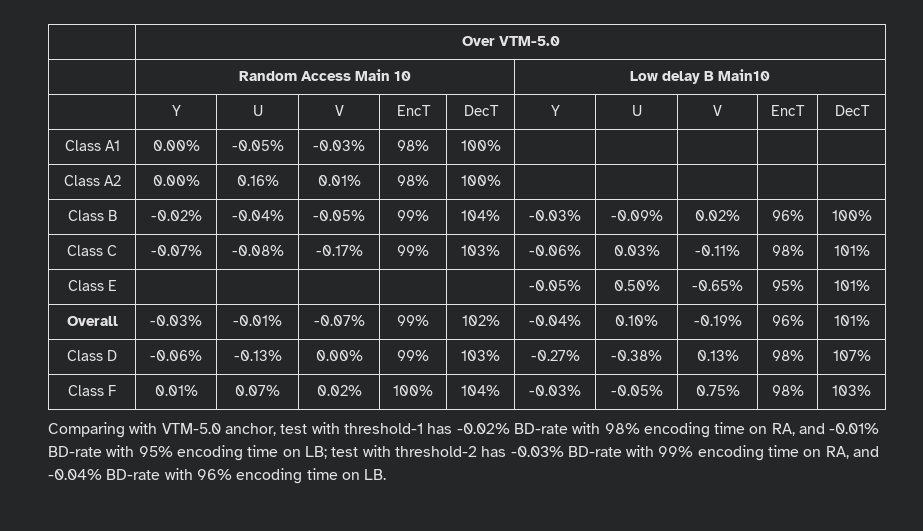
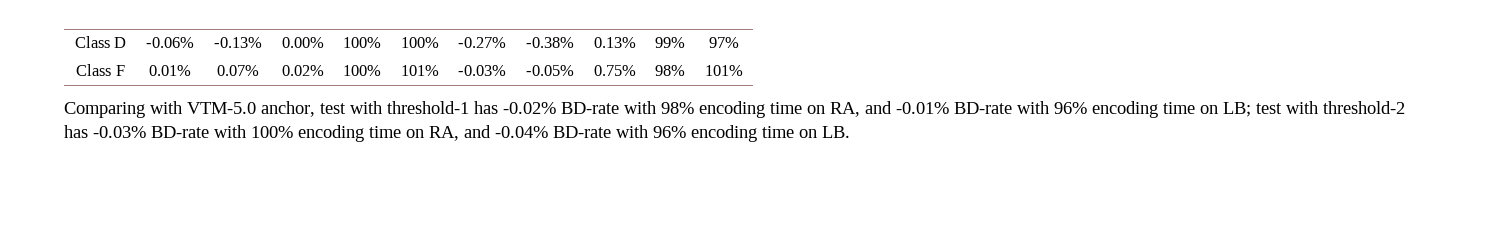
[461,36,560,46] [239,69,411,81] [630,69,770,84] [171,105,181,116] [252,105,263,116] [334,105,344,116] [396,105,431,116] [463,105,499,116] [550,105,560,116] [631,105,642,116] [713,105,722,116] [771,105,805,116] [834,105,870,116] [64,140,120,151] [152,140,200,151] [231,140,284,151] [313,140,365,151] [397,140,429,151] [460,140,501,151] [63,175,121,186] [152,175,200,186] [236,175,279,186] [317,175,361,186] [397,175,429,186] [460,175,501,186] [67,210,117,221] [150,210,202,221] [231,210,284,221] [313,210,365,221] [397,210,429,221] [461,210,500,221] [529,210,581,221] [610,210,663,221] [695,210,740,221] [771,210,804,221] [831,210,872,221] [67,245,117,256] [150,245,202,256] [231,245,284,256] [315,245,363,256] [397,245,429,256] [461,245,500,256] [529,245,581,256] [613,245,660,256] [695,245,740,256] [771,245,804,256] [833,245,870,256] [67,280,117,291] [529,280,581,291] [613,280,660,291] [692,280,743,291] [771,280,804,291] [833,280,870,291] [66,316,118,326] [150,315,202,326] [233,315,282,326] [313,315,365,326] [397,315,429,326] [461,315,500,326] [529,315,581,326] [615,315,658,326] [693,315,742,326] [771,315,804,326] [833,315,870,326] | Over VTM-5.0 // | Random Access Main 10 | Low delay B Main10 // | Y | U | V | EncT | DecT | Y | U | V | EncT | DecT // Class A1 | 0.00% | -0.05% | -0.03% | 98% | 100% | | | | | // Class A2 | 0.00% | 0.16% | 0.01% | 98% | 100% | | | | | // Class B | -0.02% | -0.04% | -0.05% | 99% | 104% | -0.03% | -0.09% | 0.02% | 96% | 100% // Class C | -0.07% | -0.08% | -0.17% | 99% | 103% | -0.06% | 0.03% | -0.11% | 98% | 101% // Class E | | | | | | -0.05% | 0.50% | -0.65% | 95% | 101% // Overall | -0.03% | -0.01% | -0.07% | 99% | 102% | -0.04% | 0.10% | -0.19% | 96% | 101% // -> (74, 42) none
[397,350,429,361] [461,350,500,361] 99% | 103% -> [343,37,381,48] [400,37,439,48] 100% | 100%
[771,350,804,361] [832,350,871,361] 98% | 107% -> [655,37,685,48] [708,37,739,48] 99% | 97%
[461,385,500,396] 104% -> [400,65,439,76] 101%
[832,385,871,396] 103% -> [704,65,743,76] 101%
[138,446,173,457] 95% -> [1054,102,1087,114] 96%
[658,446,694,457] 99% -> [251,126,293,138] 100%

